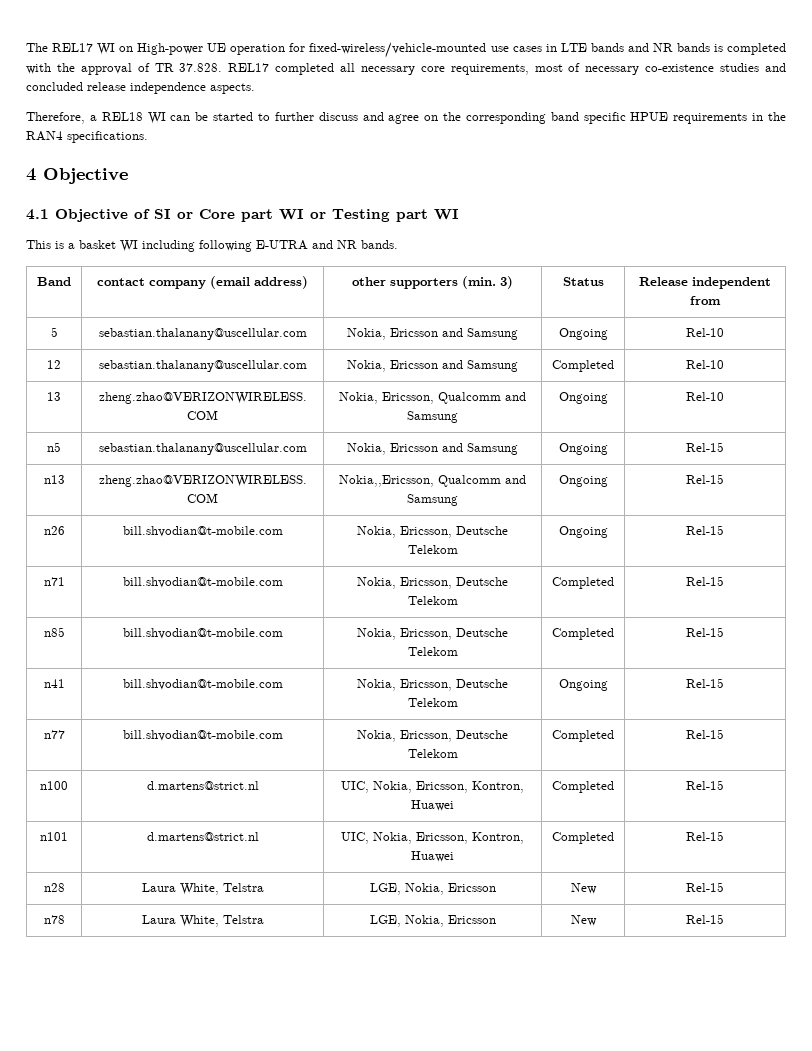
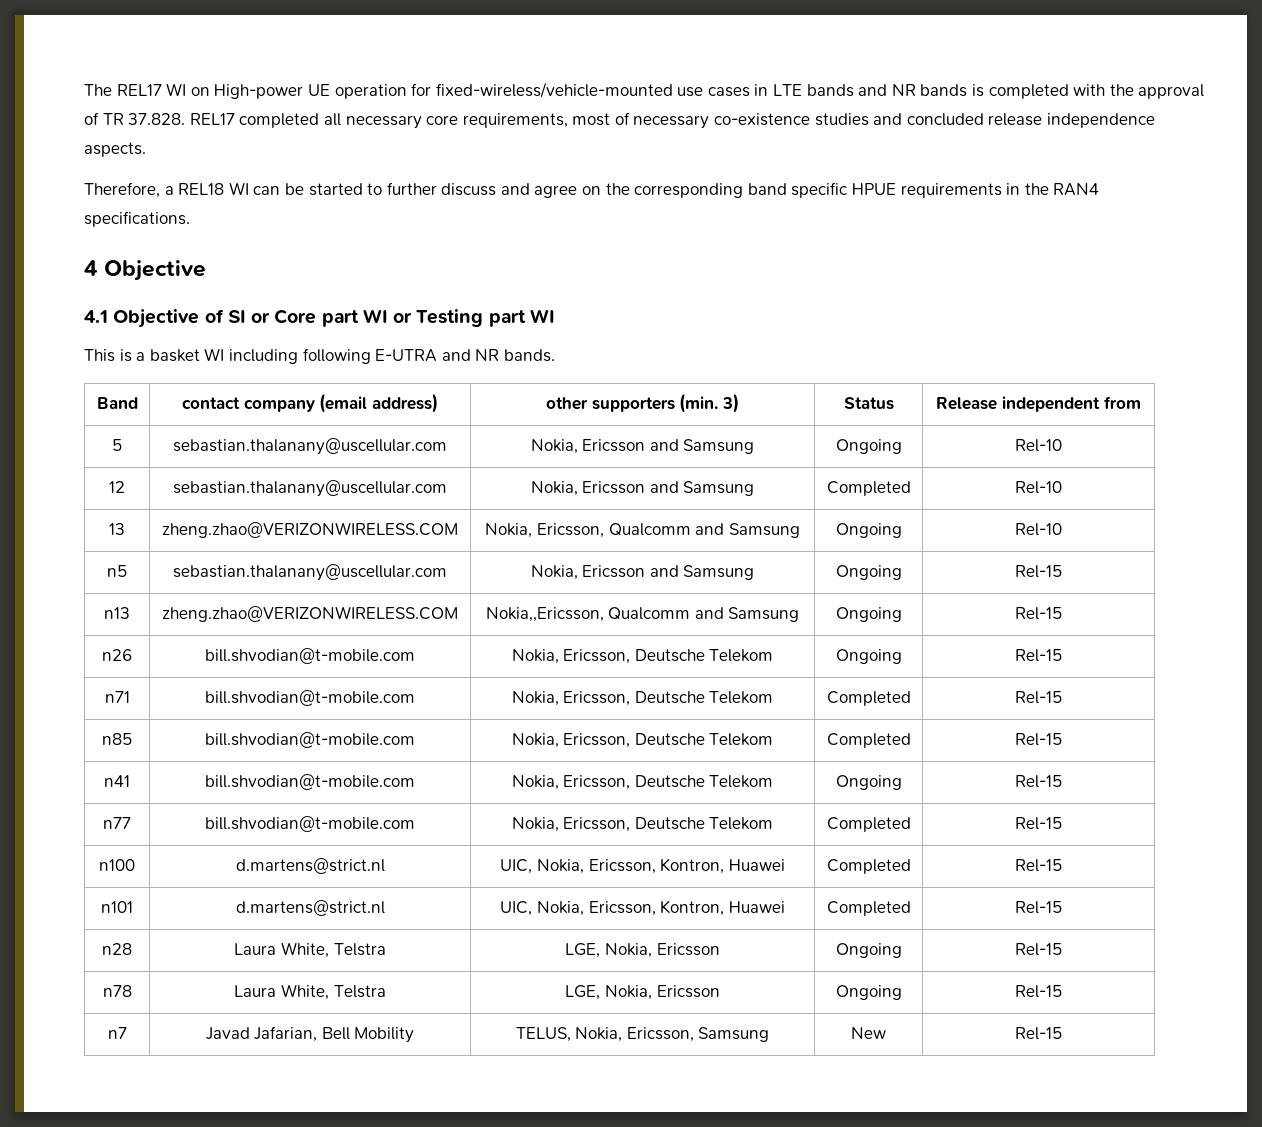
[570,883,597,894] New -> [835,943,902,958] Ongoing
(496, 919) none -> [835,985,902,1000] [1015,985,1062,998] [107,1027,127,1039] [205,1026,415,1043] [515,1027,770,1042] | Ongoing | Rel-15 // n7 | Javad Jafarian, Bell Mobility | TELUS, Nokia, Ericsson, Samsung

